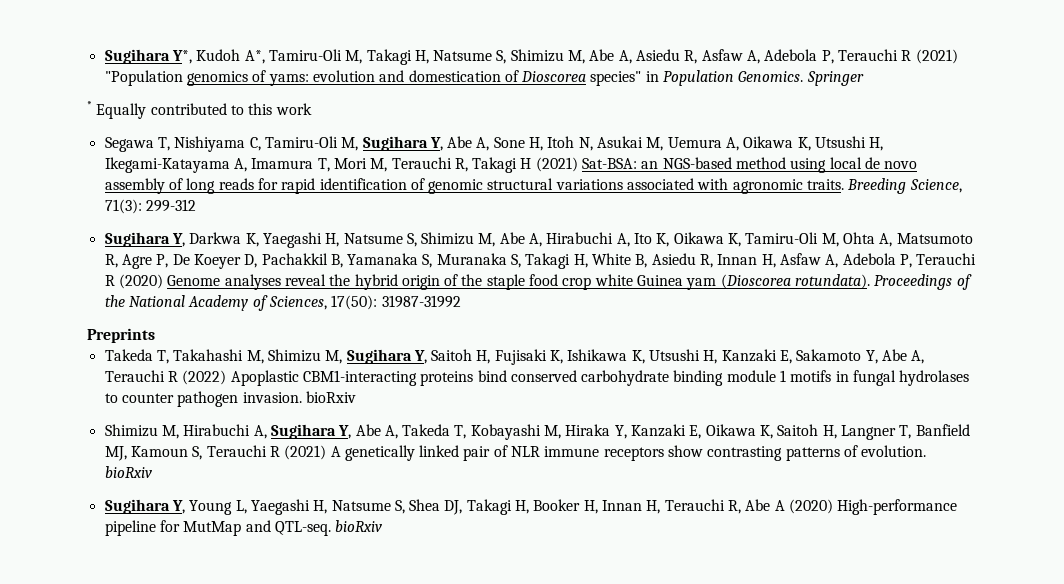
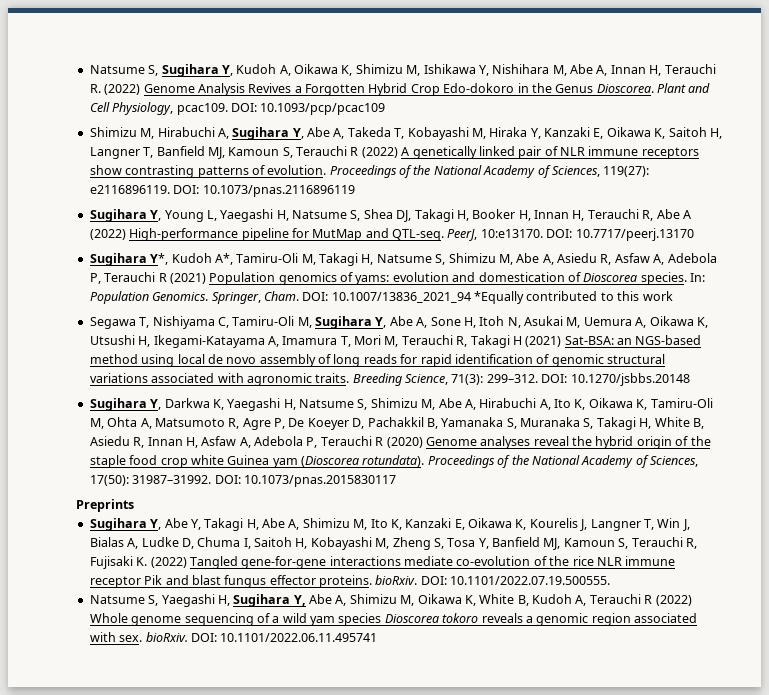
(104, 56) none -> [89,64,716,77] [89,83,711,96] [89,102,386,115] [89,127,722,140] [89,146,699,159] [89,165,650,178] [89,185,355,197] [89,209,691,222] [89,228,694,241] Natsume S, Sugihara Y, Kudoh A, Oikawa K, Shimizu M, Ishikawa Y, Nishihara M, Abe A, Innan H, Terauchi R. (2022) Genome Analysis Revives a Forgotten Hybrid Crop Edo-dokoro in the Genus Dioscorea. Plant and Cell Physiology, pcac109. DOI: 10.1093/pcp/pcac109 // Shimizu M, Hirabuchi A, Sugihara Y, Abe A, Takeda T, Kobayashi M, Hiraka Y, Kanzaki E, Oikawa K, Saitoh H, Langner T, Banfield MJ, Kamoun S, Terauchi R (2022) A genetically linked pair of NLR immune receptors show contrasting patterns of evolution. Proceedings of the National Academy of Sciences, 119(27): e2116896119. DOI: 10.1073/pnas.2116896119 // Sugihara Y, Young L, Yaegashi H, Natsume S, Shea DJ, Takagi H, Booker H, Innan H, Terauchi R, Abe A (2022) High-performance pipeline for MutMap and QTL-seq. PeerJ, 10:e13170. DOI: 10.7717/peerj.13170 //
[104,70,183,86] "Population -> [209,272,276,285] Population
[590,70,864,86] [87,101,147,119] species" in Population Genomics. Springer // * Equally -> [640,272,705,285] [89,291,524,304] species. In: Population Genomics. Springer, Cham. DOI: 10.1007/13836_2021_94 *Equally
[145,199,196,212] 299-312 -> [486,373,690,386] 299–312. DOI: 10.1270/jsbbs.20148
[381,295,461,308] [87,328,155,343] [104,349,925,365] [104,370,970,386] [104,391,356,407] [104,424,970,440] [104,445,927,461] [104,466,152,478] [104,499,958,515] [104,520,383,536] 31987-31992 // Preprints // Takeda T, Takahashi M, Shimizu M, Sugihara Y, Saitoh H, Fujisaki K, Ishikawa K, Utsushi H, Kanzaki E, Sakamoto Y, Abe A, Terauchi R (2022) Apoplastic CBM1-interacting proteins bind conserved carbohydrate binding module 1 motifs in fungal hydrolases to counter pathogen invasion. bioRxiv // Shimizu M, Hirabuchi A, Sugihara Y, Abe A, Takeda T, Kobayashi M, Hiraka Y, Kanzaki E, Oikawa K, Saitoh H, Langner T, Banfield MJ, Kamoun S, Terauchi R (2021) A genetically linked pair of NLR immune receptors show contrasting patterns of evolution. bioRxiv // Sugihara Y, Young L, Yaegashi H, Natsume S, Shea DJ, Takagi H, Booker H, Innan H, Terauchi R, Abe A (2020) High-performance pipeline for MutMap and QTL-seq. bioRxiv -> [132,475,396,487] [76,499,134,512] [89,518,690,531] [89,537,697,550] [89,556,676,569] [89,575,611,588] [89,594,692,607] [89,613,697,626] [89,632,378,642] 31987–31992. DOI: 10.1073/pnas.2015830117 // Preprints // Sugihara Y, Abe Y, Takagi H, Abe A, Shimizu M, Ito K, Kanzaki E, Oikawa K, Kourelis J, Langner T, Win J, Bialas A, Ludke D, Chuma I, Saitoh H, Kobayashi M, Zheng S, Tosa Y, Banfield MJ, Kamoun S, Terauchi R, Fujisaki K. (2022) Tangled gene-for-gene interactions mediate co-evolution of the rice NLR immune receptor Pik and blast fungus effector proteins. bioRxiv. DOI: 10.1101/2022.07.19.500555. // Natsume S, Yaegashi H, Sugihara Y, Abe A, Shimizu M, Oikawa K, White B, Kudoh A, Terauchi R (2022) Whole genome sequencing of a wild yam species Dioscorea tokoro reveals a genomic region associated with sex. bioRxiv. DOI: 10.1101/2022.06.11.495741

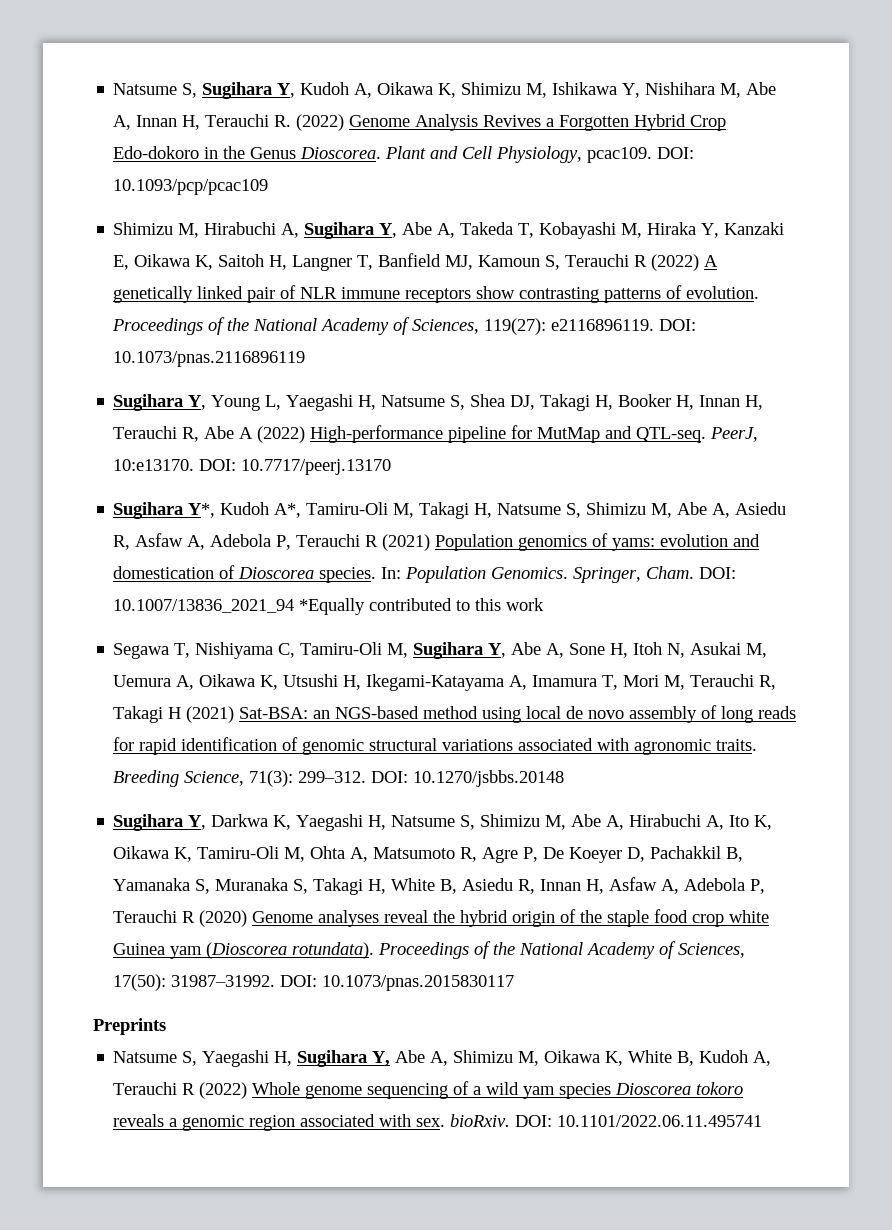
[89,518,690,531] [89,537,697,550] [89,556,676,569] [89,575,611,588] // Sugihara Y, Abe Y, Takagi H, Abe A, Shimizu M, Ito K, Kanzaki E, Oikawa K, Kourelis J, Langner T, Win J, Bialas A, Ludke D, Chuma I, Saitoh H, Kobayashi M, Zheng S, Tosa Y, Banfield MJ, Kamoun S, Terauchi R, Fujisaki K. (2022) Tangled gene-for-gene interactions mediate co-evolution of the rice NLR immune receptor Pik and blast fungus effector proteins. bioRxiv. DOI: 10.1101/2022.07.19.500555. -> (166, 1026) none

